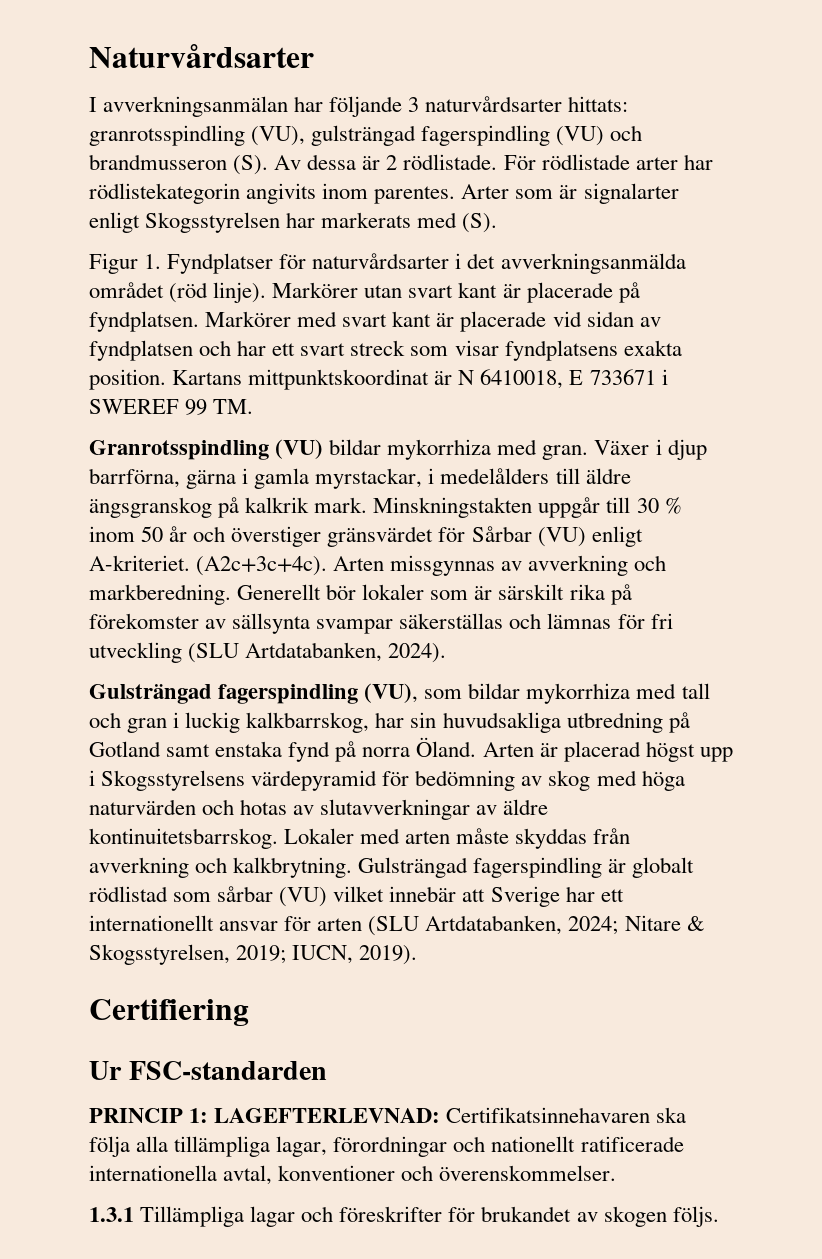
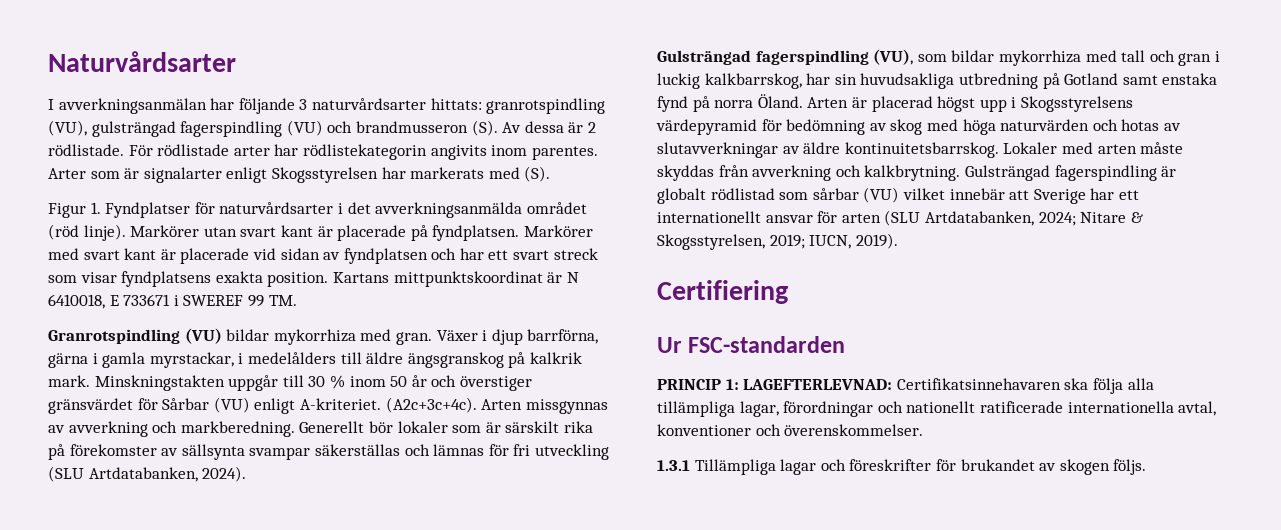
[89,125,245,146] granrotsspindling -> [486,98,606,114] granrotspindling
[89,440,269,460] Granrotsspindling -> [48,329,180,344] Granrotspindling

